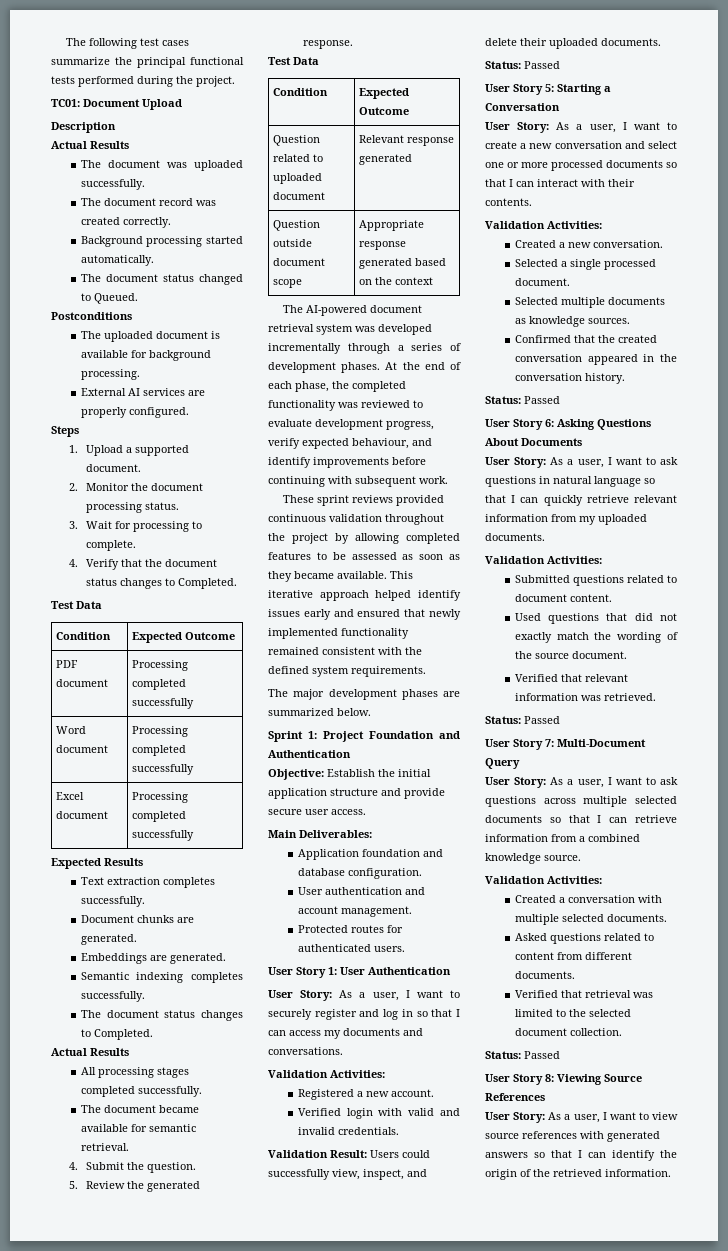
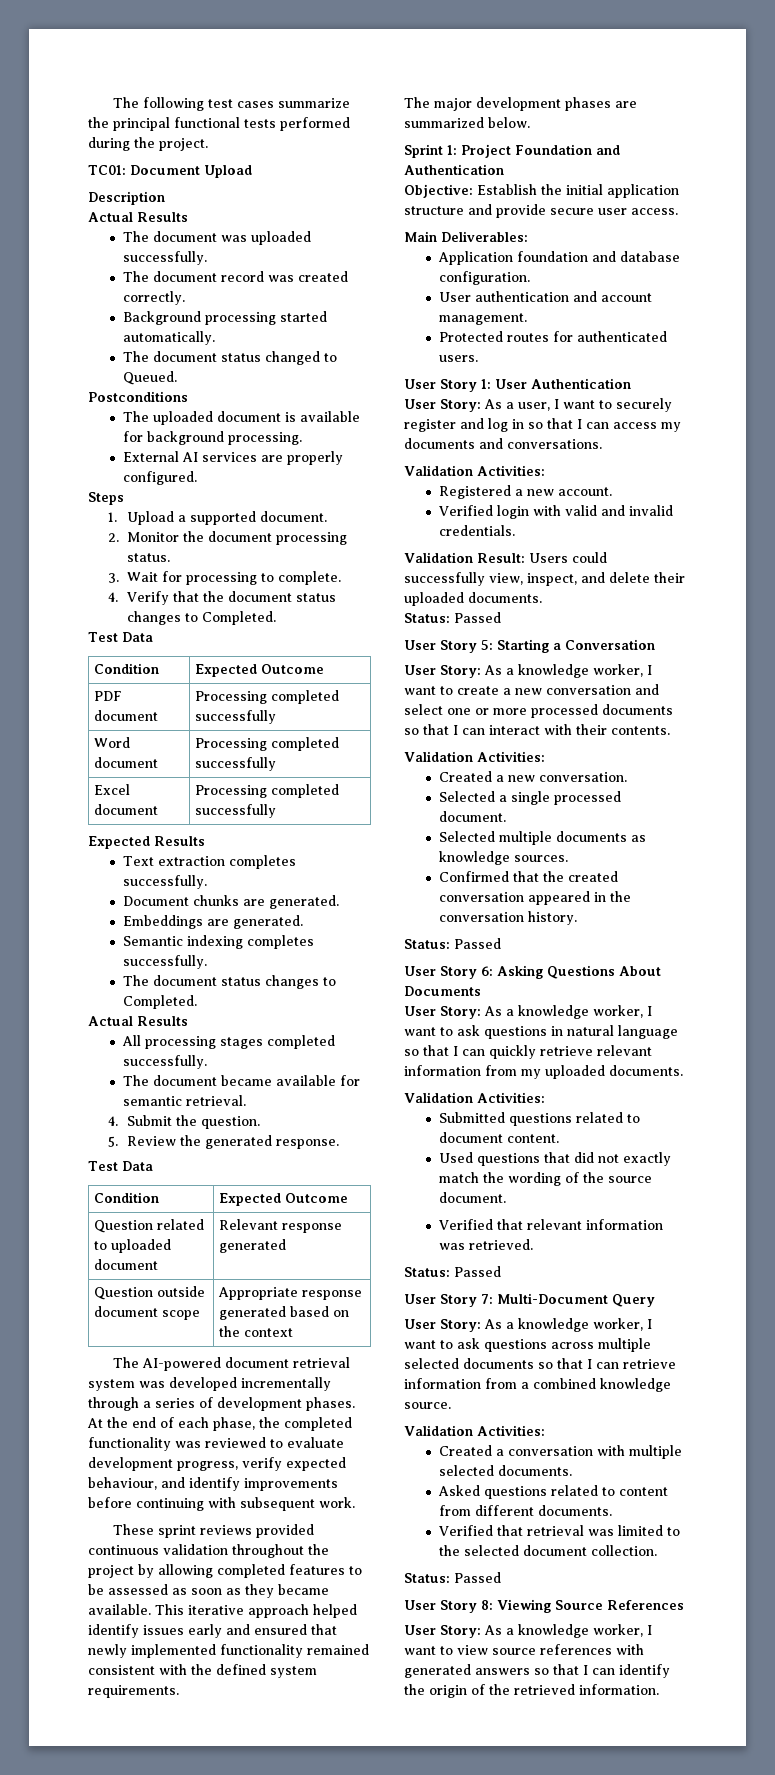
[589,124,616,133] user, -> [518,664,643,678] knowledge worker,
[577,459,604,468] user, -> [518,1005,643,1019] knowledge worker,
[577,779,604,788] user, -> [518,1318,643,1332] knowledge worker,
[573,1114,600,1123] user, -> [518,1624,643,1638] knowledge worker,

